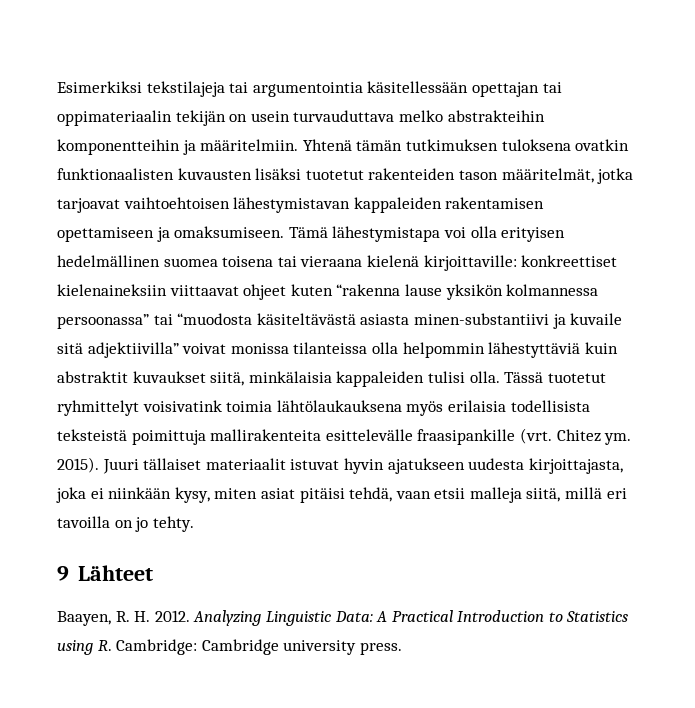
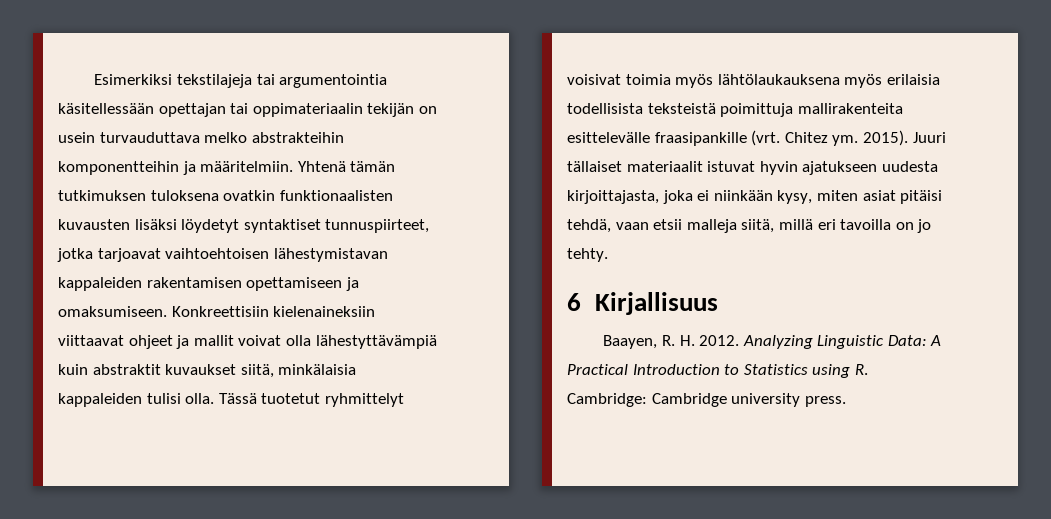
[305,168,594,183] tuotetut rakenteiden tason määritelmät, -> [181,219,430,233] löydetyt syntaktiset tunnuspiirteet,
[288,226,566,242] [57,255,618,271] [57,284,599,300] [57,313,623,329] [57,342,581,358] Tämä lähestymistapa voi olla erityisen hedelmällinen suomea toisena tai vieraana kielenä kirjoittaville: konkreettiset kielenaineksiin viittaavat ohjeet kuten “rakenna lause yksikön kolmannessa persoonassa” tai “muodosta käsiteltävästä asiasta minen-substantiivi ja kuvaile sitä adjektiivilla” voivat monissa tilanteissa olla helpommin lähestyttäviä -> [171,306,376,317] [58,335,437,349] Konkreettisiin kielenaineksiin viittaavat ohjeet ja mallit voivat olla lähestyttävämpiä
[142,400,273,412] voisivatink toimia -> [567,74,714,88] voisivat toimia myös
[57,565,153,581] 9 Lähteet -> [567,292,719,315] 6 Kirjallisuus

